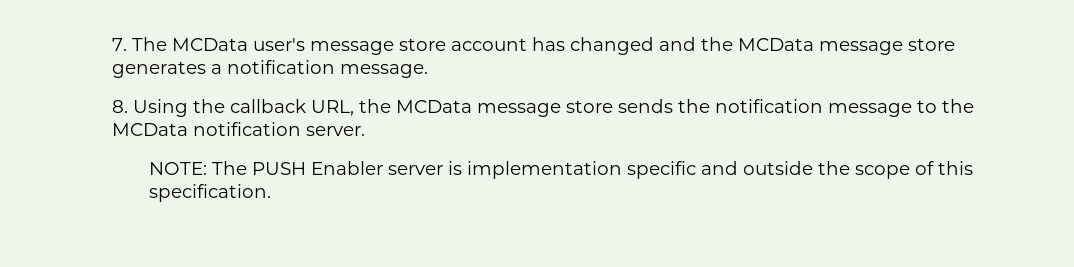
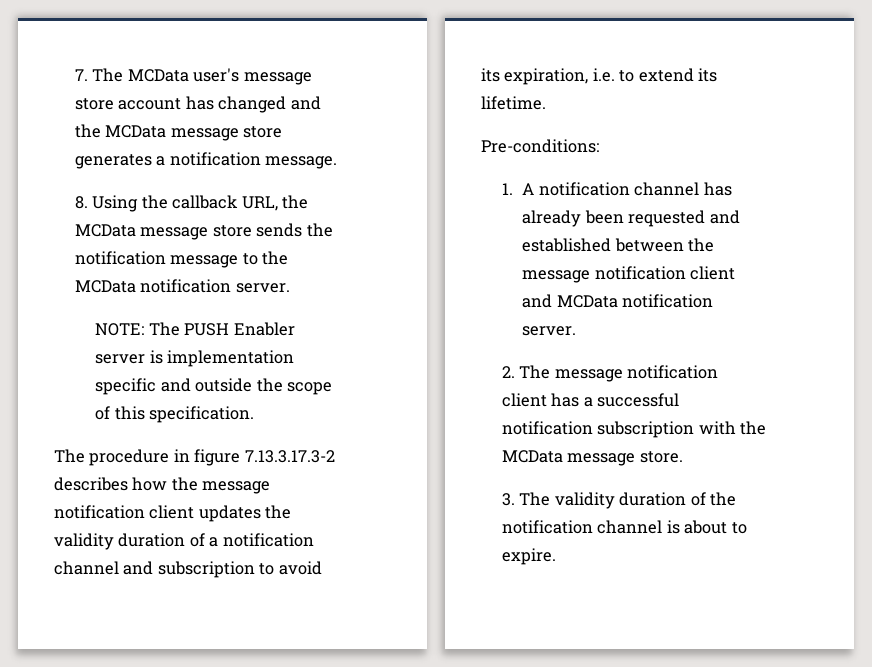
(271, 193) none -> [54,449,335,466] [54,477,271,494] [54,505,292,522] [54,533,314,550] [54,561,322,578] [481,68,718,85] [481,96,546,110] [481,139,599,153] [501,182,732,196] [522,210,740,227] [522,238,715,252] [522,266,736,283] [522,294,714,308] [522,326,577,336] [501,365,719,382] [501,393,680,407] [501,421,767,438] [501,450,683,466] [501,492,737,509] [501,520,747,534] [501,548,556,565] // The procedure in figure 7.13.3.17.3-2 describes how the message notification client updates the validity duration of a notification channel and subscription to avoid its expiration, i.e. to extend its lifetime. // Pre-conditions: // 1. A notification channel has already been requested and established between the message notification client and MCData notification server. // 2. The message notification client has a successful notification subscription with the MCData message store. // 3. The validity duration of the notification channel is about to expire.

